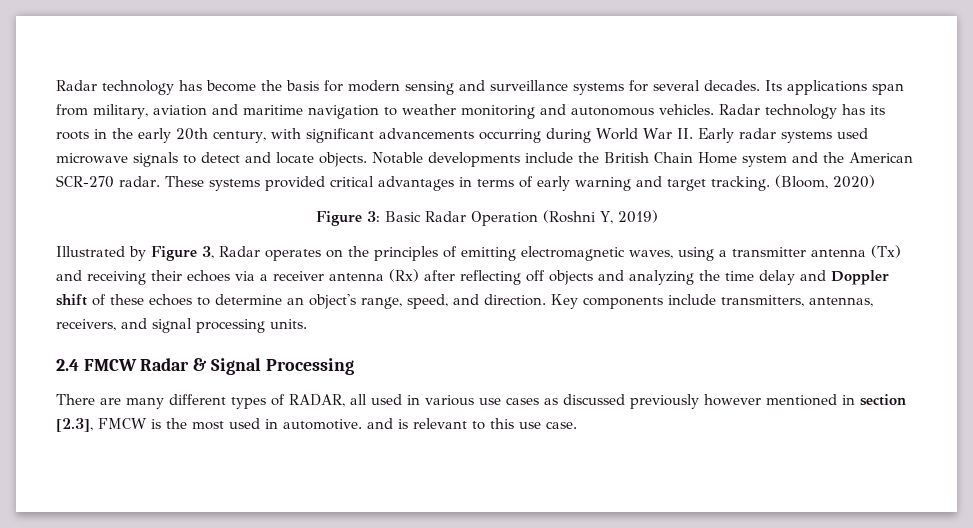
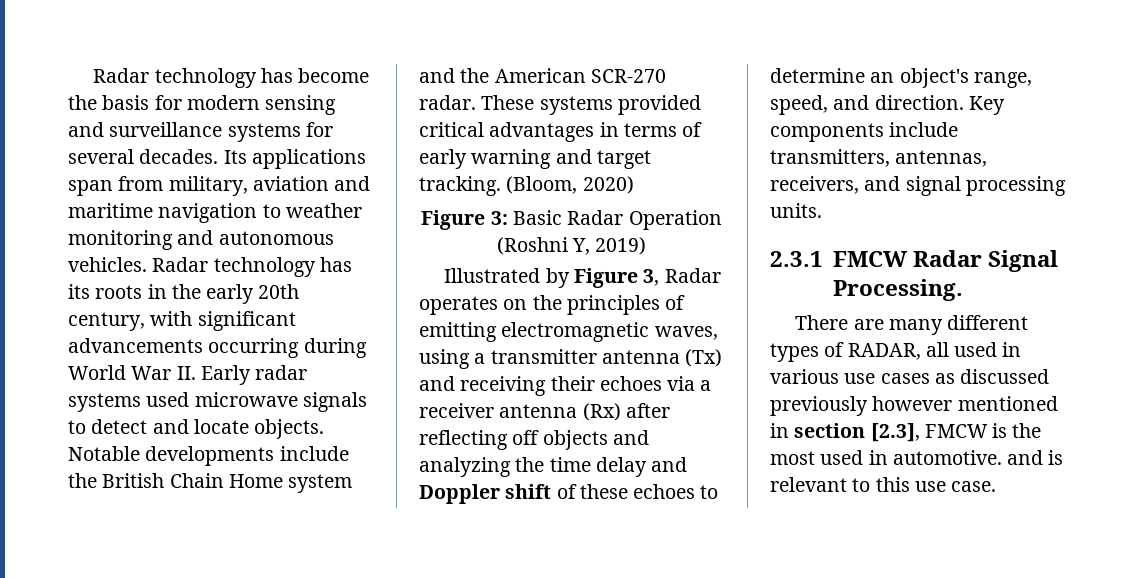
[56,359,79,371] 2.4 -> [770,251,823,267] 2.3.1
[193,358,354,375] & Signal Processing -> [987,250,1058,272] [832,279,963,301] Signal Processing.

